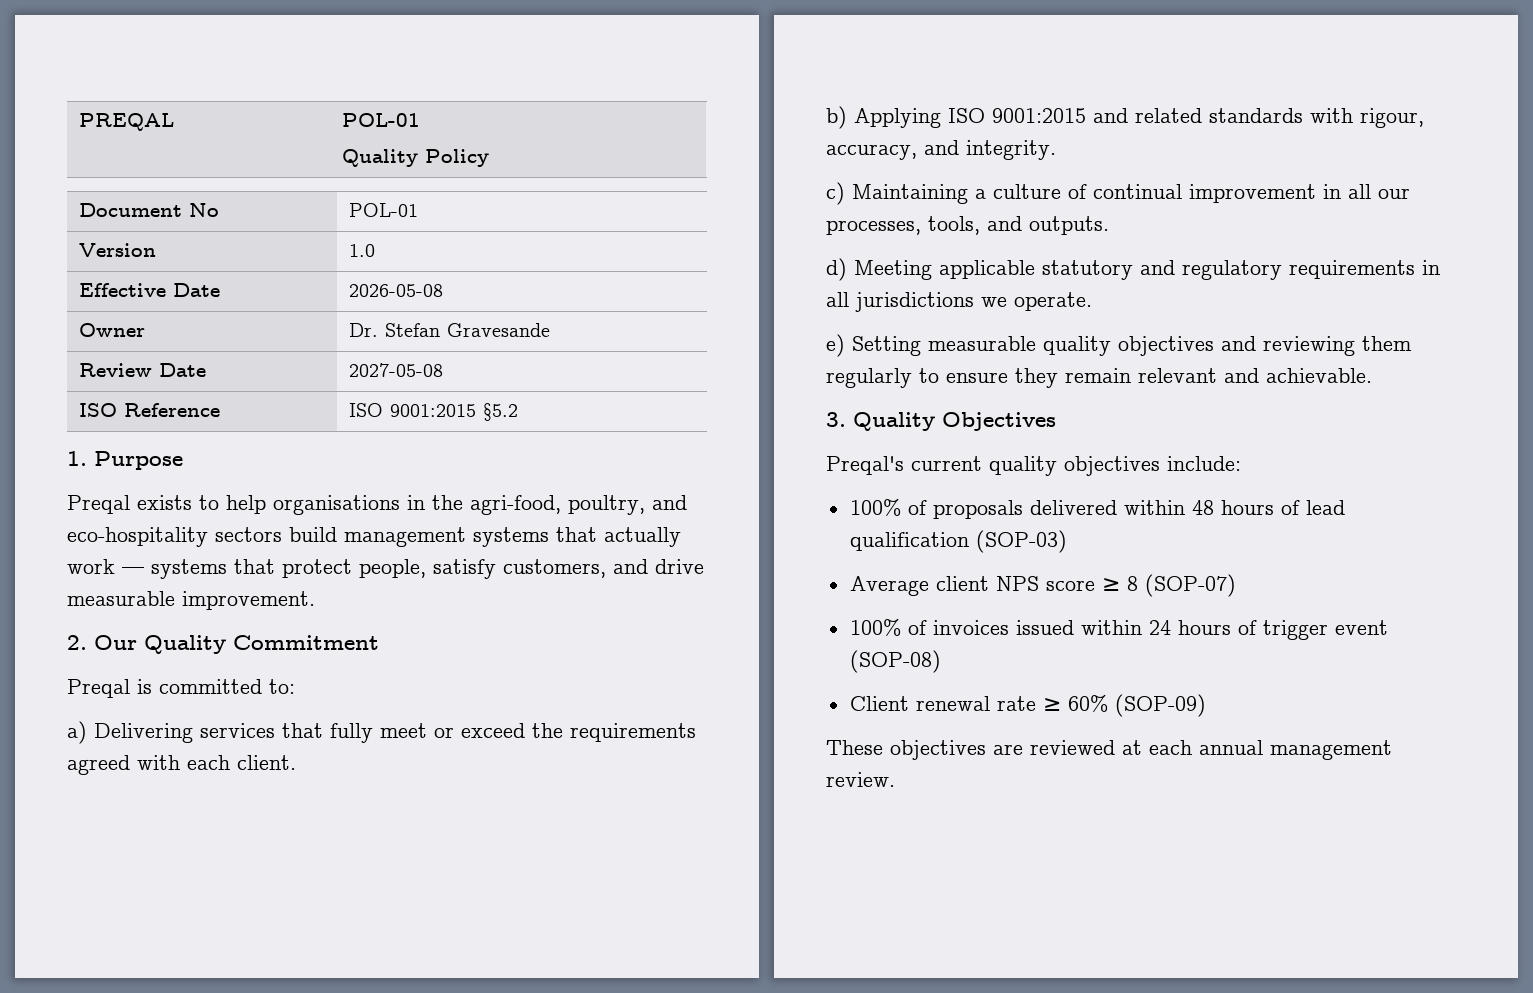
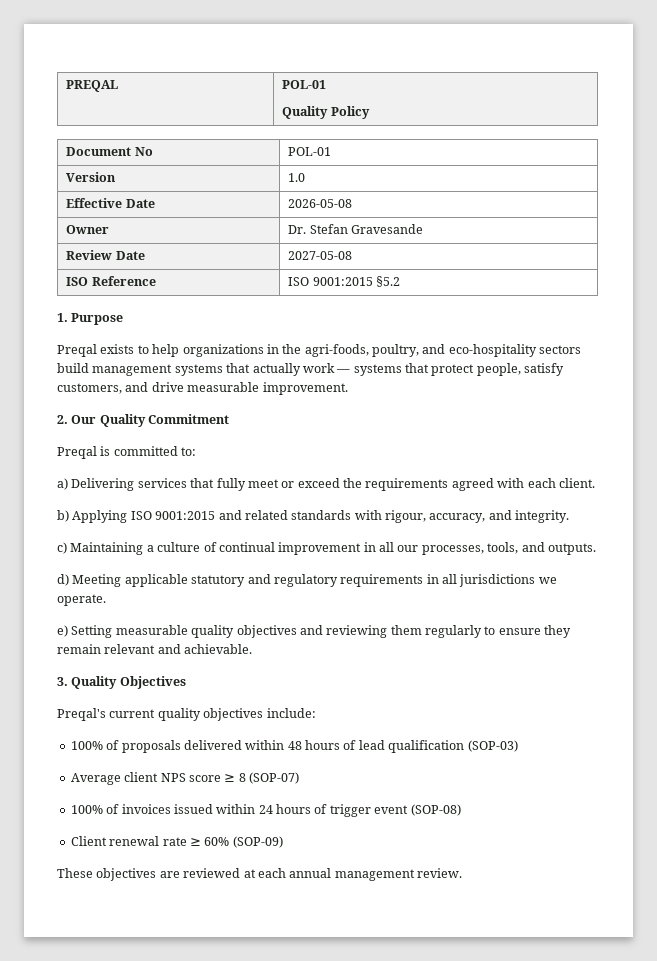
[273,495,400,515] organisations -> [182,344,264,357] organizations
[470,495,561,515] agri-food, -> [304,344,369,357] agri-foods,

